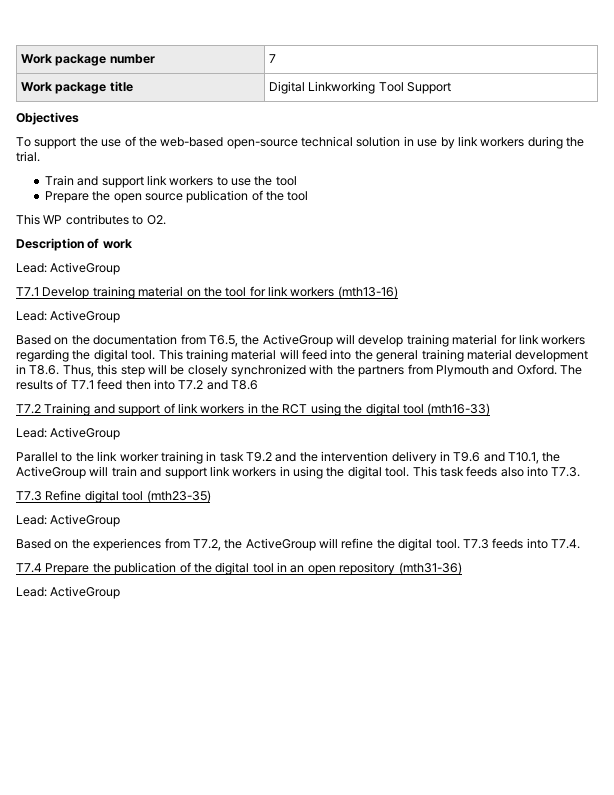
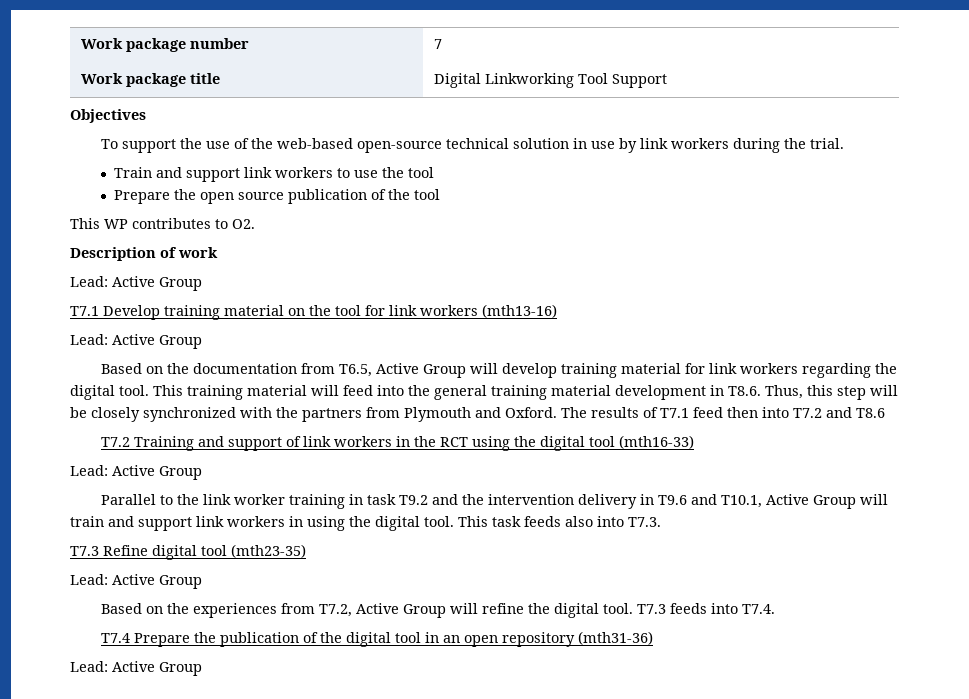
[50,262,121,275] ActiveGroup -> [112,276,202,291] Active Group
[50,310,121,323] ActiveGroup -> [112,334,202,349] Active Group
[241,334,333,347] the ActiveGroup -> [376,363,467,378] Active Group
[50,427,121,440] ActiveGroup -> [112,465,202,480] Active Group
[542,452,561,462] [16,466,86,479] the ActiveGroup -> [766,494,857,509] Active Group
[50,514,121,527] ActiveGroup -> [112,574,202,589] Active Group
[224,538,316,551] the ActiveGroup -> [356,603,447,618] Active Group
[50,586,121,599] ActiveGroup -> [112,661,202,676] Active Group

